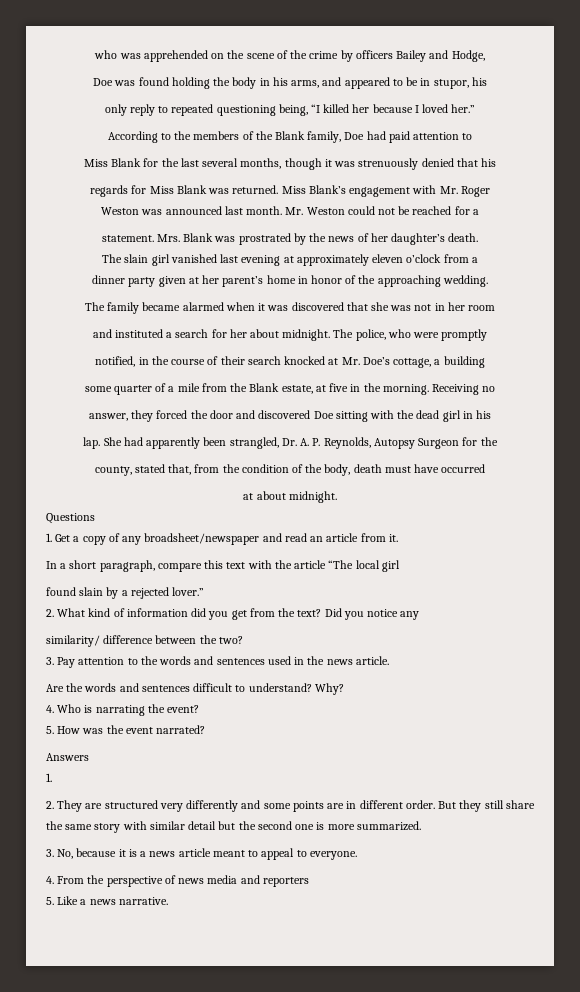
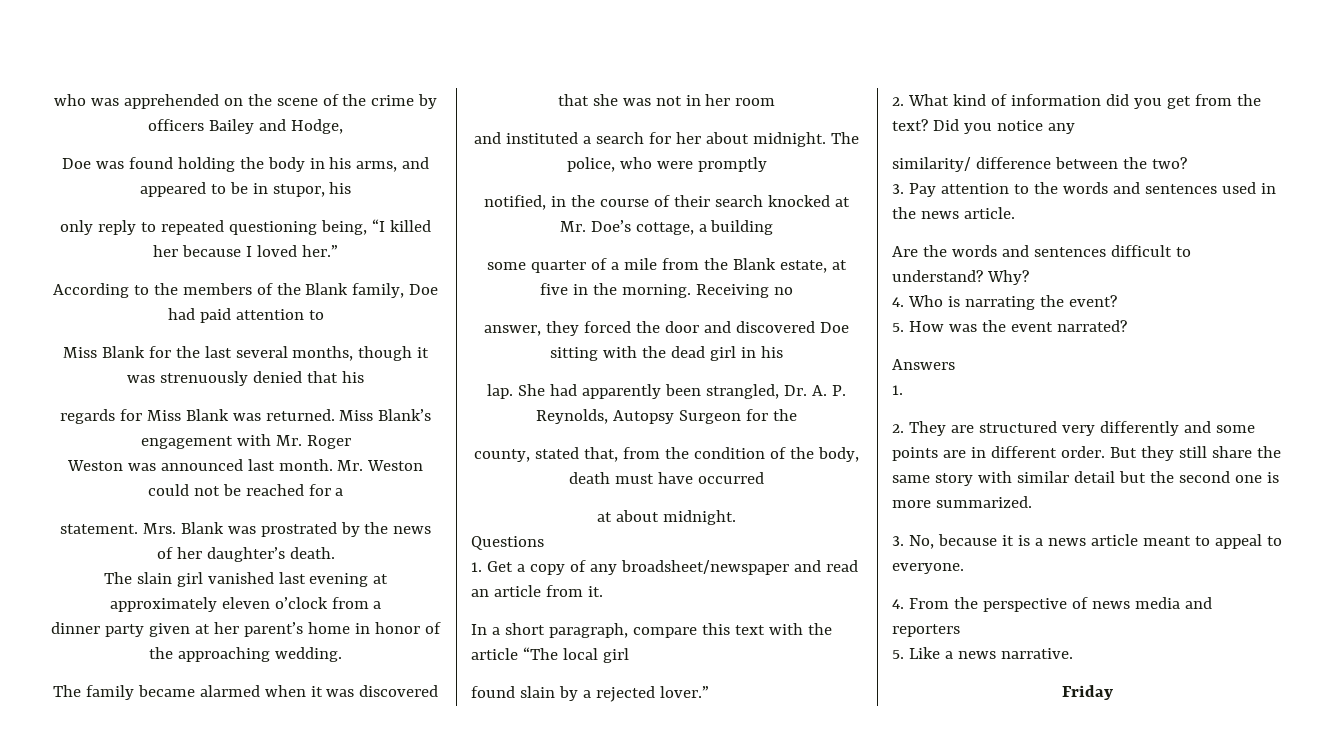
(168, 901) none -> [1062,685,1113,700] // Friday

